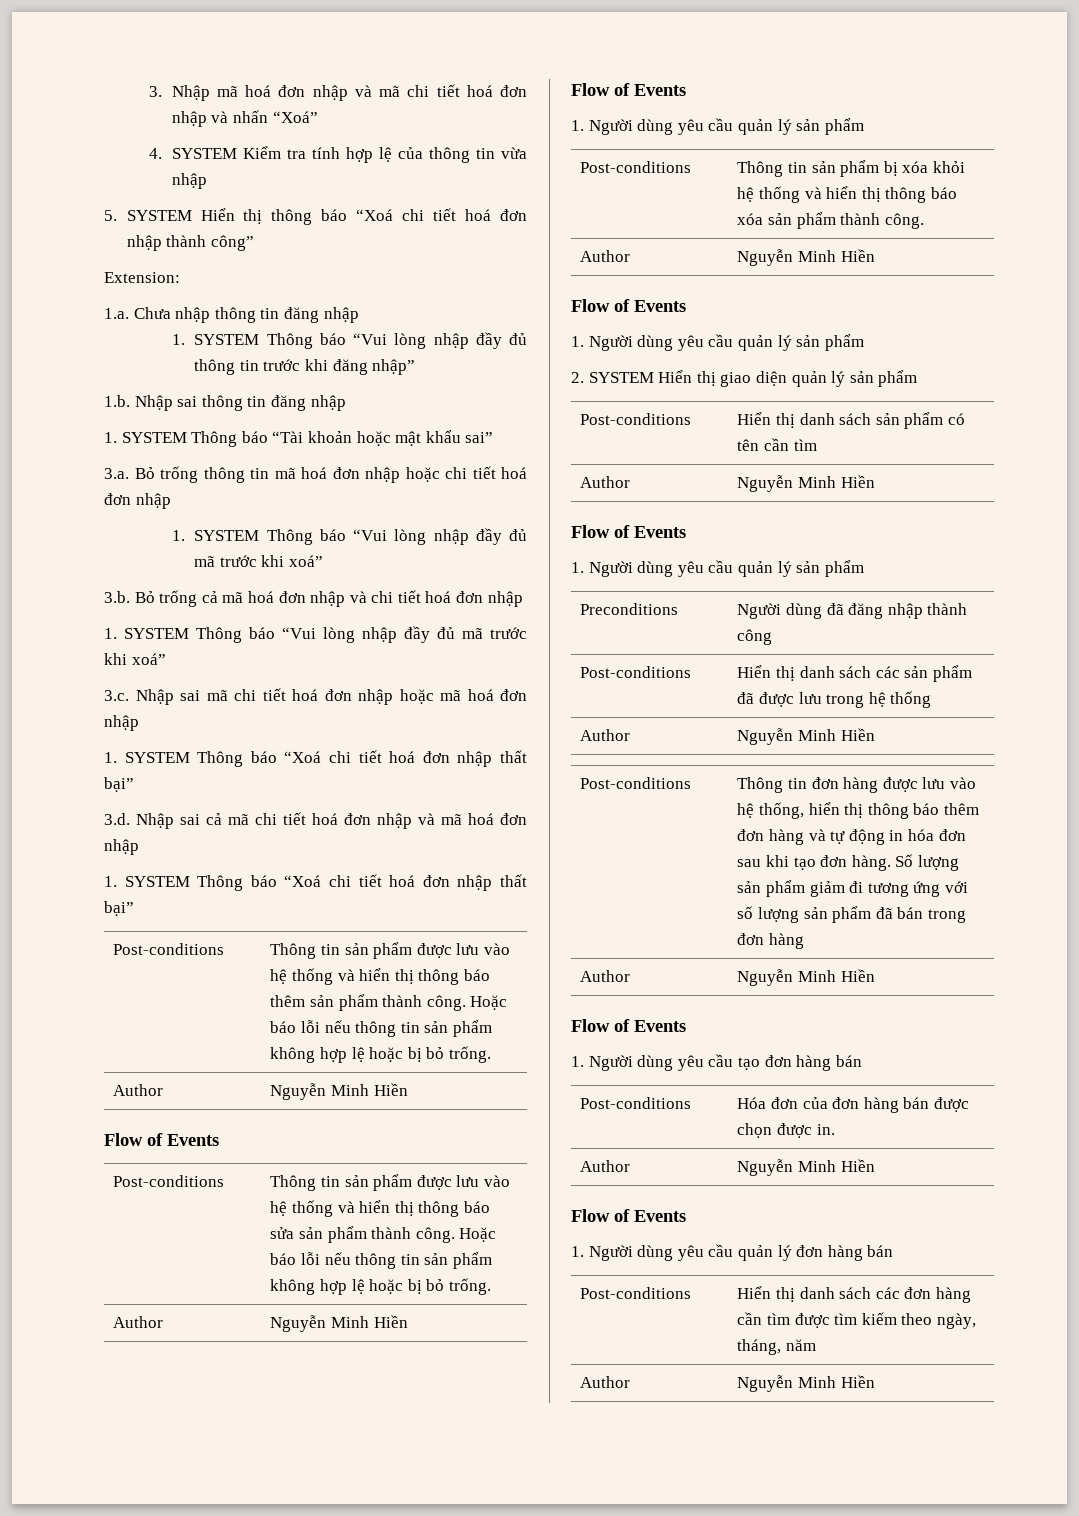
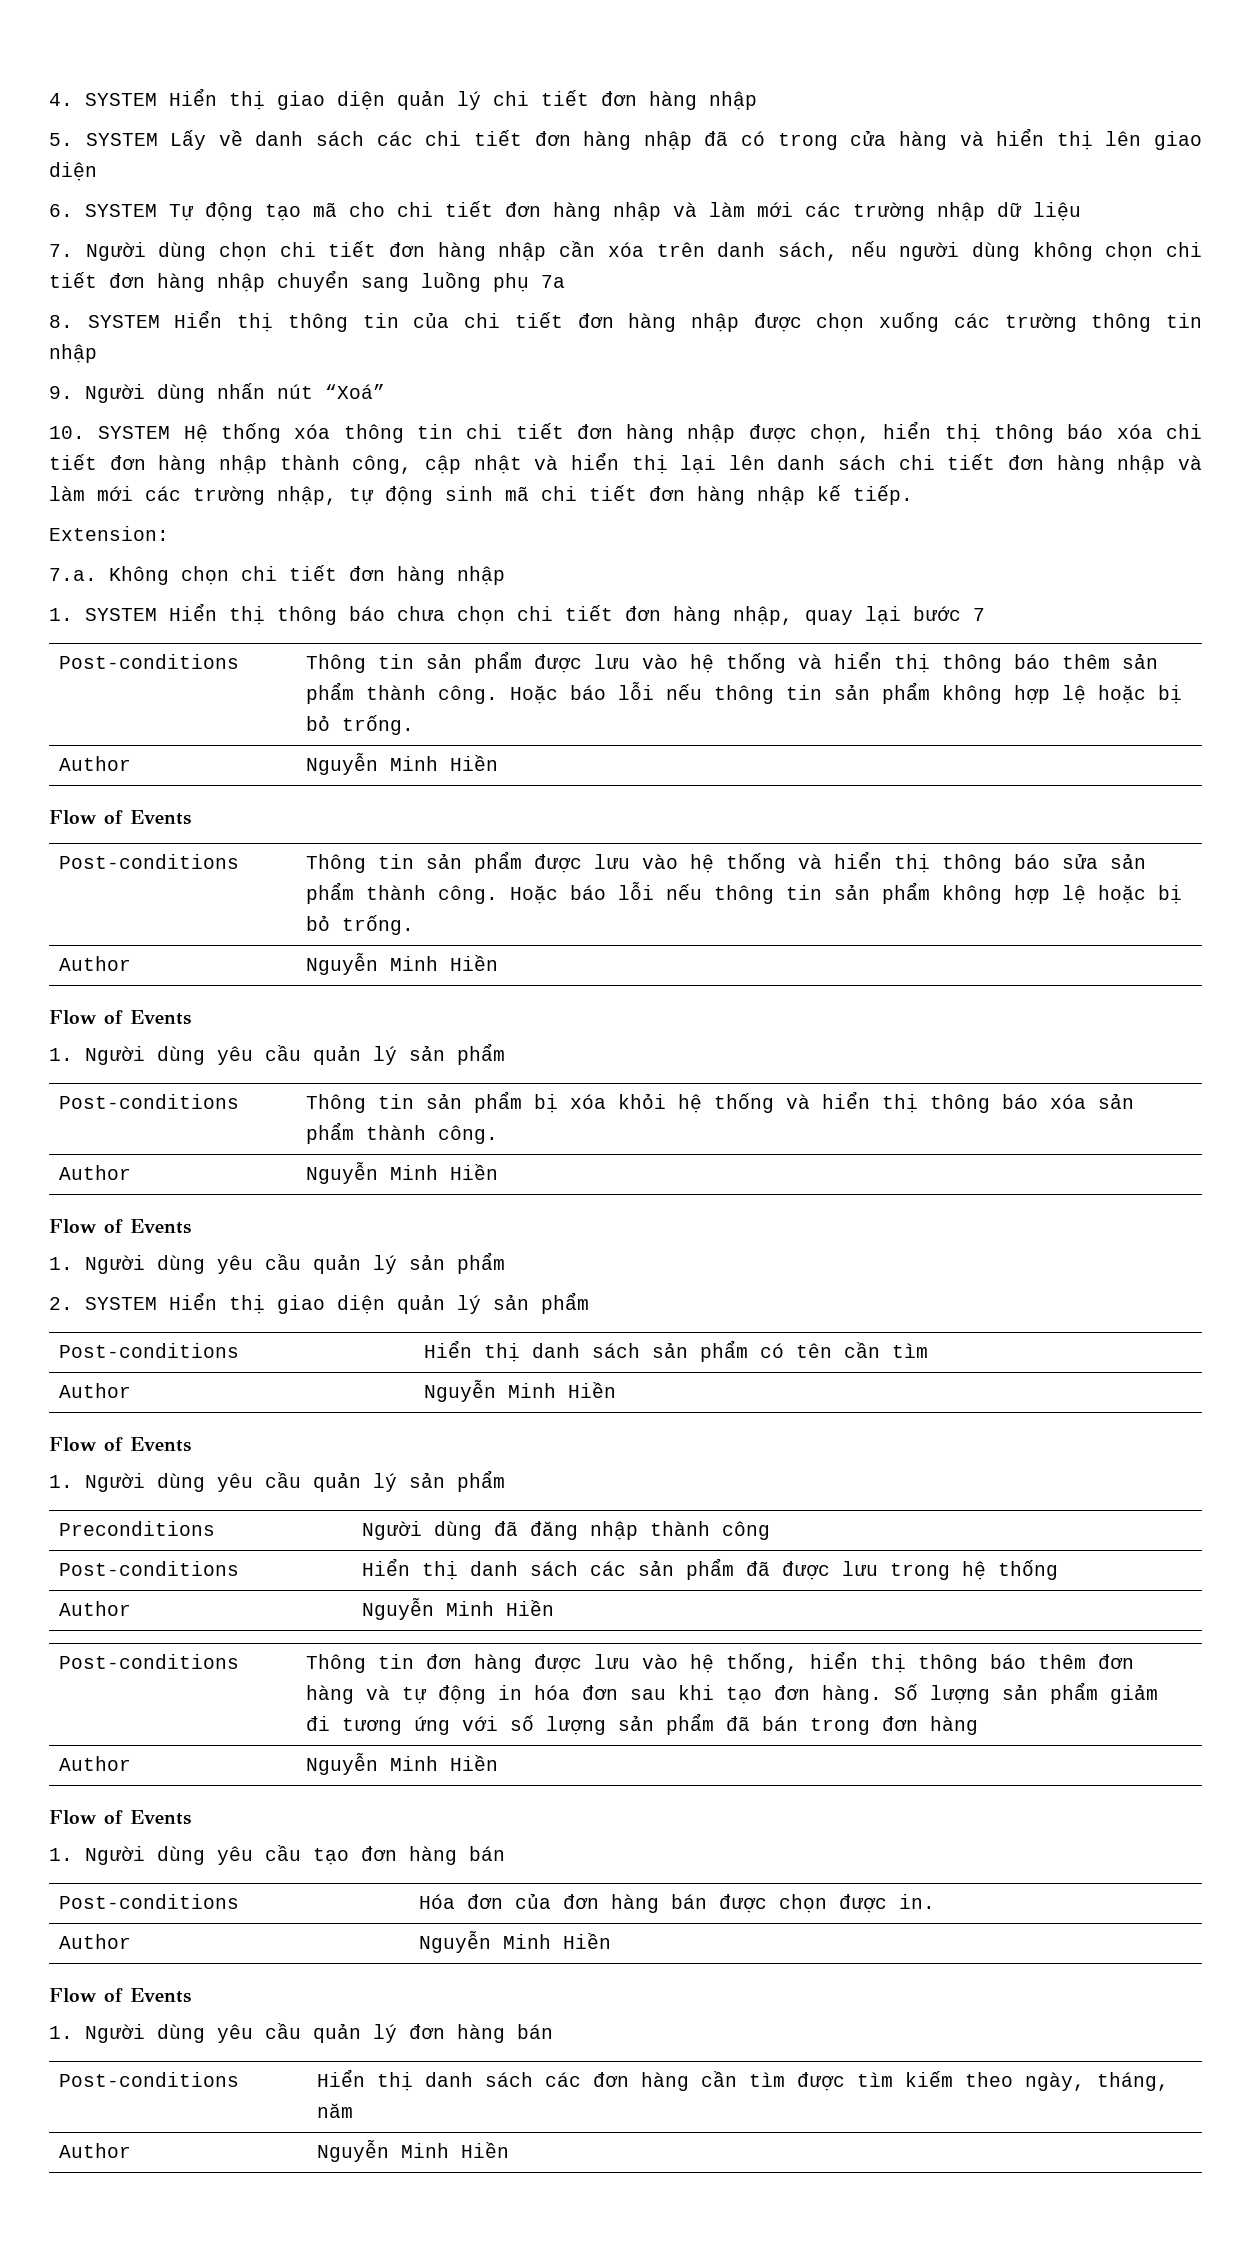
[149,84,528,101] [171,110,318,127] [149,146,527,163] [171,173,207,189] [104,210,117,221] 3. Nhập mã hoá đơn nhập và mã chi tiết hoá đơn nhập và nhấn “Xoá” // 4. SYSTEM Kiểm tra tính hợp lệ của thông tin vừa nhập // 5. -> [49,88,757,110] [49,128,1202,150] [49,162,97,181] [49,201,1081,221] [49,241,1203,261] [49,270,565,292] [49,310,1202,332] [49,344,97,363] [49,383,385,403] [49,421,1202,443] [49,452,1202,474] [49,485,913,505] [49,526,169,541] [49,565,505,585] [49,608,73,621] 4. SYSTEM Hiển thị giao diện quản lý chi tiết đơn hàng nhập // 5. SYSTEM Lấy về danh sách các chi tiết đơn hàng nhập đã có trong cửa hàng và hiển thị lên giao diện // 6. SYSTEM Tự động tạo mã cho chi tiết đơn hàng nhập và làm mới các trường nhập dữ liệu // 7. Người dùng chọn chi tiết đơn hàng nhập cần xóa trên danh sách, nếu người dùng không chọn chi tiết đơn hàng nhập chuyển sang luồng phụ 7a // 8. SYSTEM Hiển thị thông tin của chi tiết đơn hàng nhập được chọn xuống các trường thông tin nhập // 9. Người dùng nhấn nút “Xoá” // 10. SYSTEM Hệ thống xóa thông tin chi tiết đơn hàng nhập được chọn, hiển thị thông báo xóa chi tiết đơn hàng nhập thành công, cập nhật và hiển thị lại lên danh sách chi tiết đơn hàng nhập và làm mới các trường nhập, tự động sinh mã chi tiết đơn hàng nhập kế tiếp. // Extension: // 7.a. Không chọn chi tiết đơn hàng nhập // 1.
[356,208,527,221] [126,235,254,251] [104,272,180,283] [104,307,359,323] [171,332,527,349] [194,359,416,375] [104,395,346,411] [104,430,494,447] [104,466,527,483] [104,493,171,509] [171,528,527,545] [194,555,324,567] [104,590,523,607] [104,626,527,643] [104,653,166,665] [104,688,527,705] [104,715,139,731] [104,750,527,767] [104,777,134,792] [104,812,527,829] [104,839,139,855] [104,874,527,891] [104,901,134,916] “Xoá chi tiết hoá đơn nhập thành công” // Extension: // 1.a. Chưa nhập thông tin đăng nhập // 1. SYSTEM Thông báo “Vui lòng nhập đầy đủ thông tin trước khi đăng nhập” // 1.b. Nhập sai thông tin đăng nhập // 1. SYSTEM Thông báo “Tài khoản hoặc mật khẩu sai” // 3.a. Bỏ trống thông tin mã hoá đơn nhập hoặc chi tiết hoá đơn nhập // 1. SYSTEM Thông báo “Vui lòng nhập đầy đủ mã trước khi xoá” // 3.b. Bỏ trống cả mã hoá đơn nhập và chi tiết hoá đơn nhập // 1. SYSTEM Thông báo “Vui lòng nhập đầy đủ mã trước khi xoá” // 3.c. Nhập sai mã chi tiết hoá đơn nhập hoặc mã hoá đơn nhập // 1. SYSTEM Thông báo “Xoá chi tiết hoá đơn nhập thất bại” // 3.d. Nhập sai cả mã chi tiết hoá đơn nhập và mã hoá đơn nhập // 1. SYSTEM Thông báo “Xoá chi tiết hoá đơn nhập thất bại” -> [397,605,985,625] chưa chọn chi tiết đơn hàng nhập, quay lại bước 7

